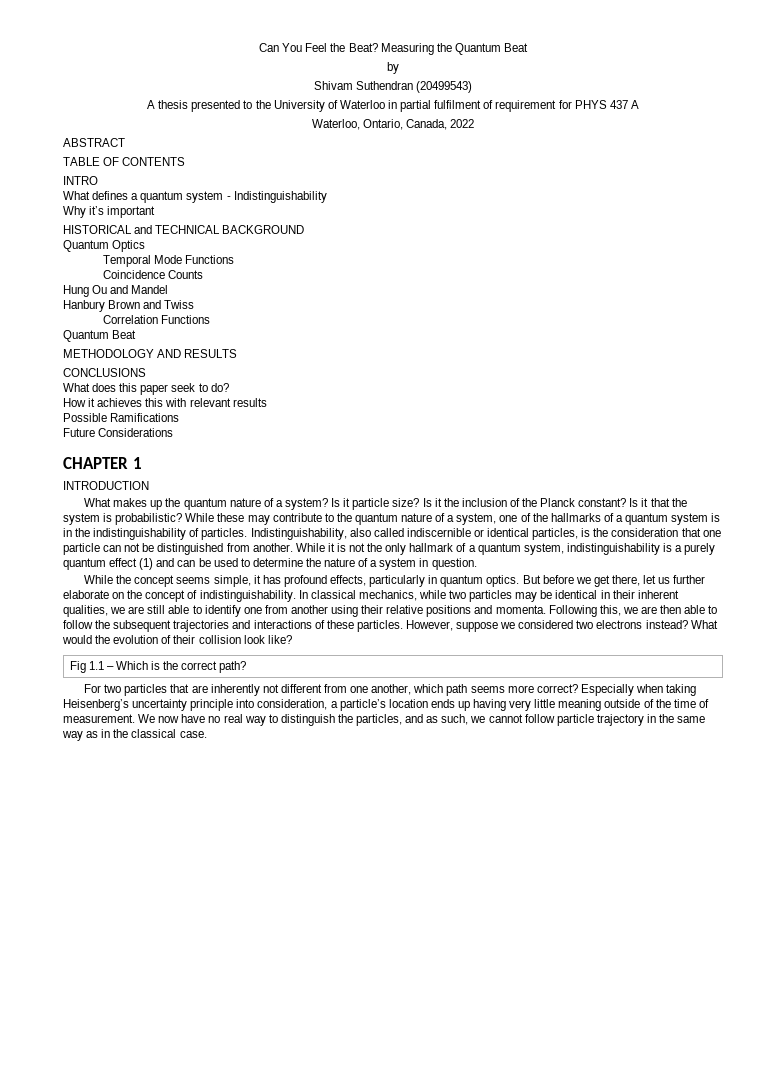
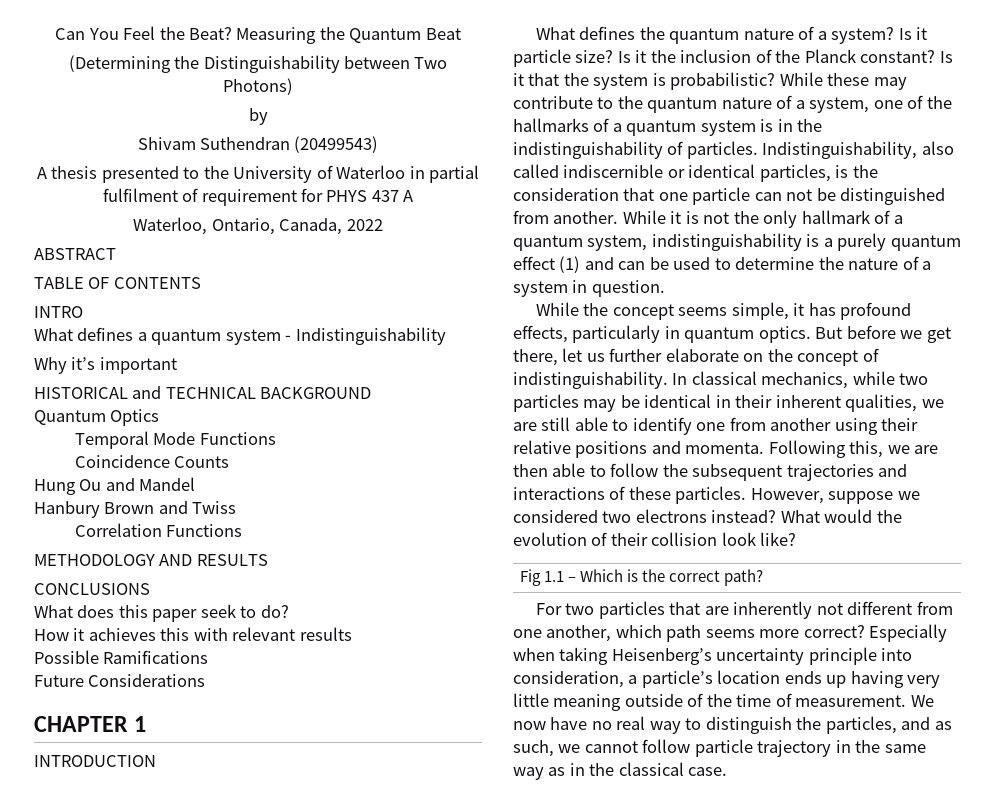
(528, 47) none -> [68,55,448,73] [223,78,293,95] // (Determining the Distinguishability between Two Photons)
[63,330,137,342] // Quantum Beat -> (243, 530) none
[113,498,163,510] makes up -> [579,26,636,40] defines

